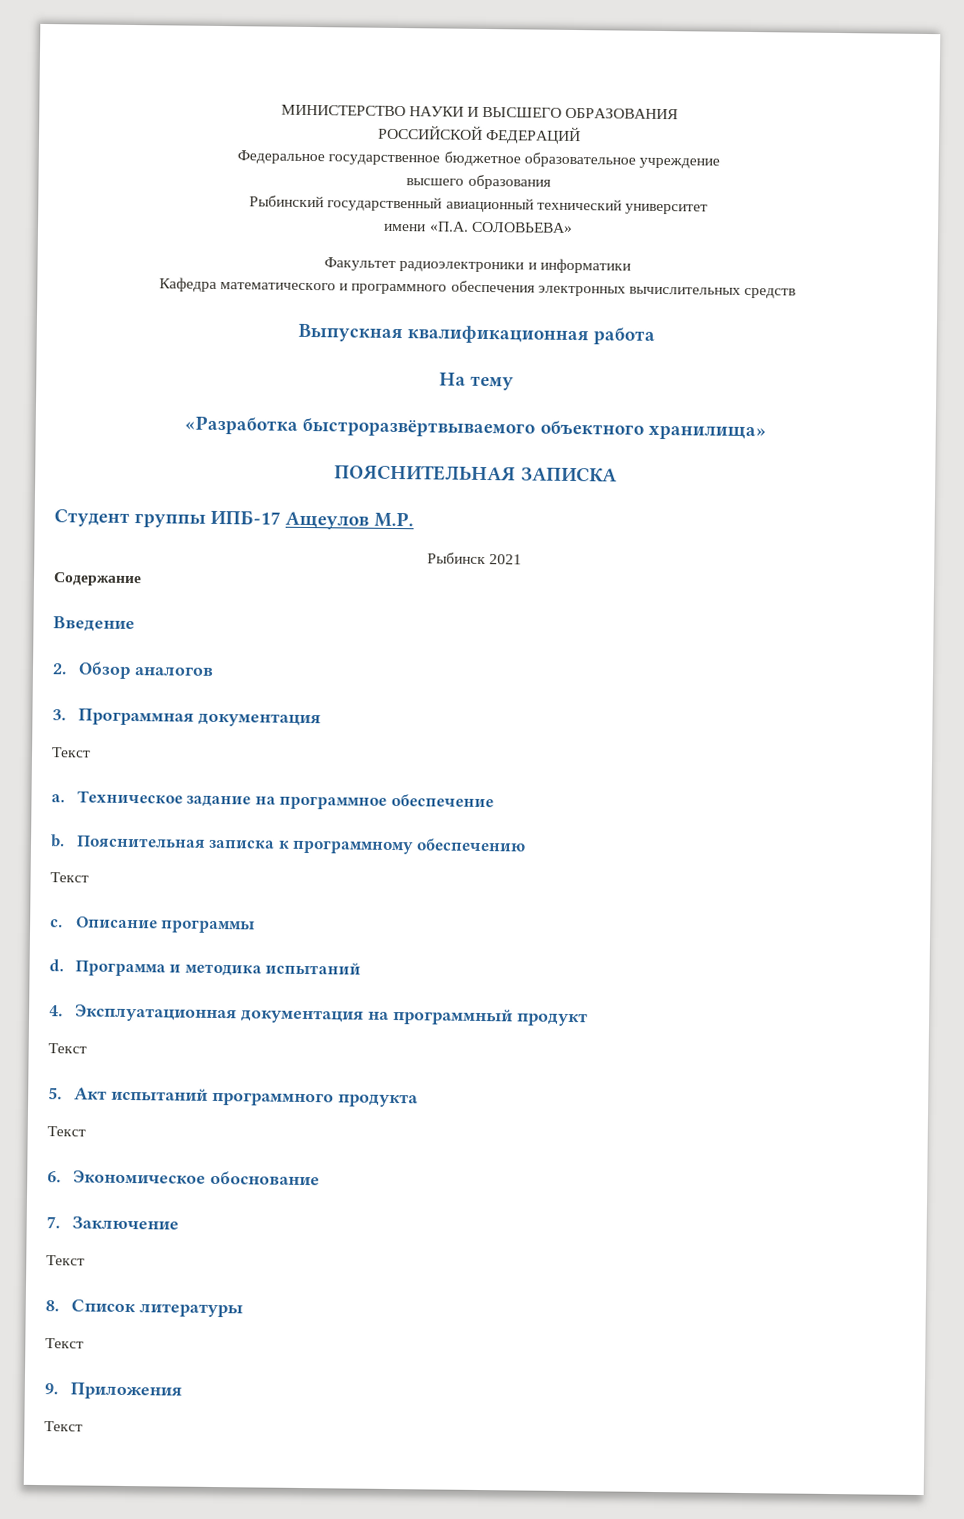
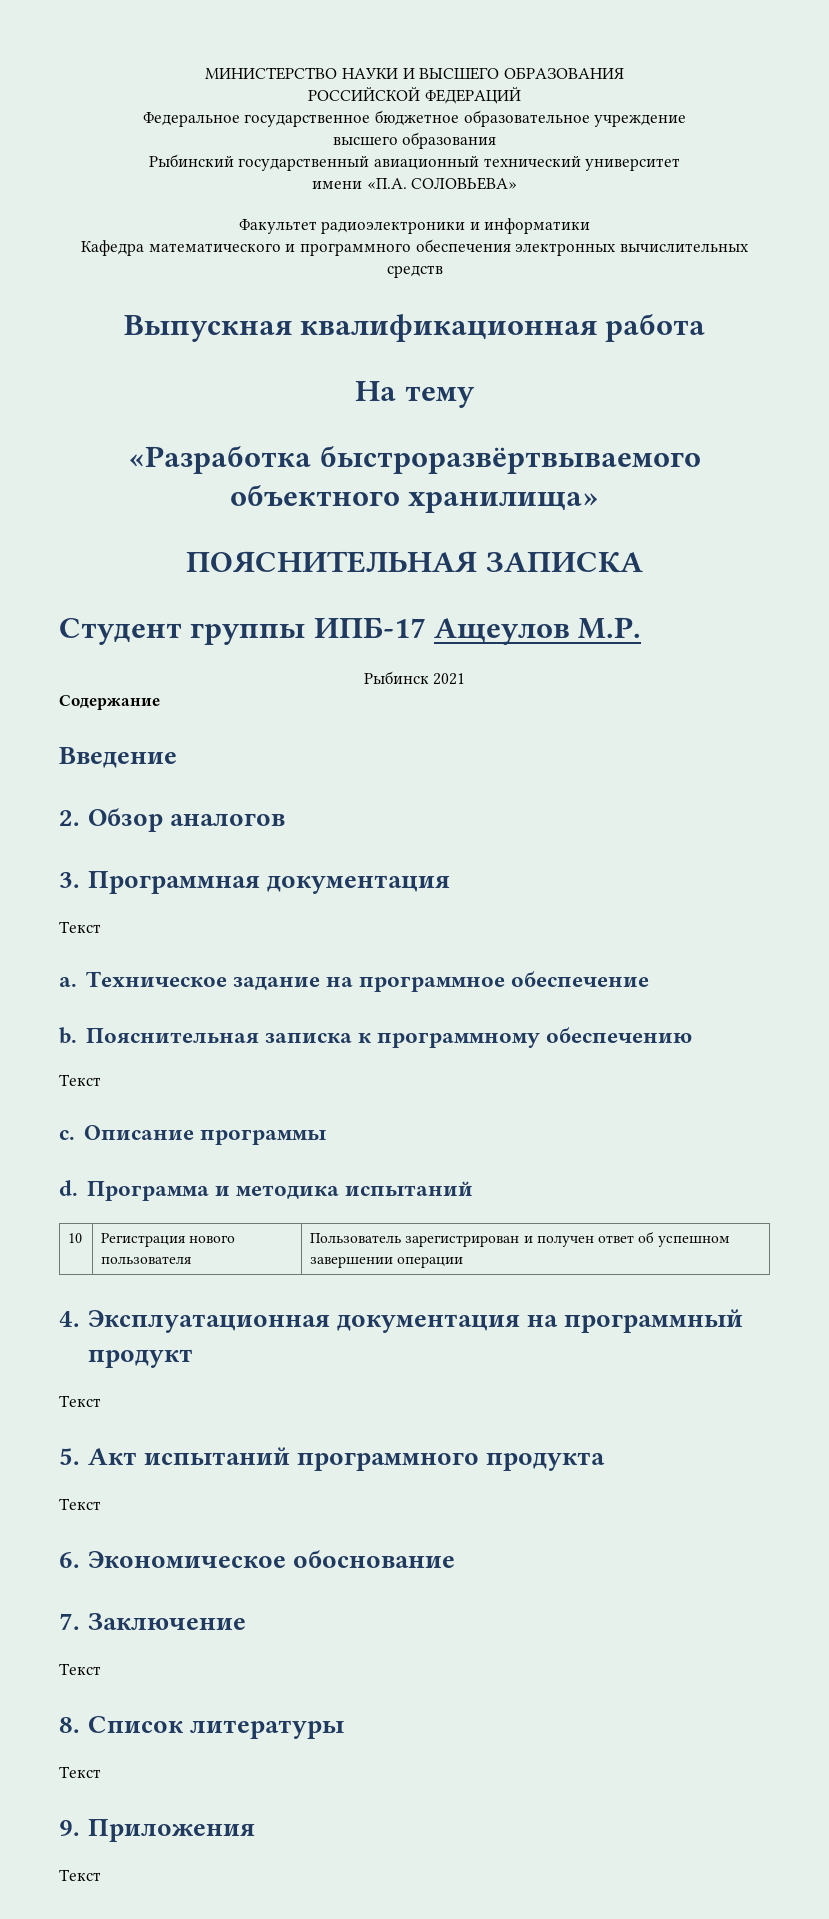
(362, 968) none -> [68,1233,83,1243] [101,1233,236,1247] [101,1256,192,1264] [310,1231,731,1247] [310,1256,464,1268] // 10 | Регистрация нового пользователя | Пользователь зарегистрирован и получен ответ об успешном завершении операции

